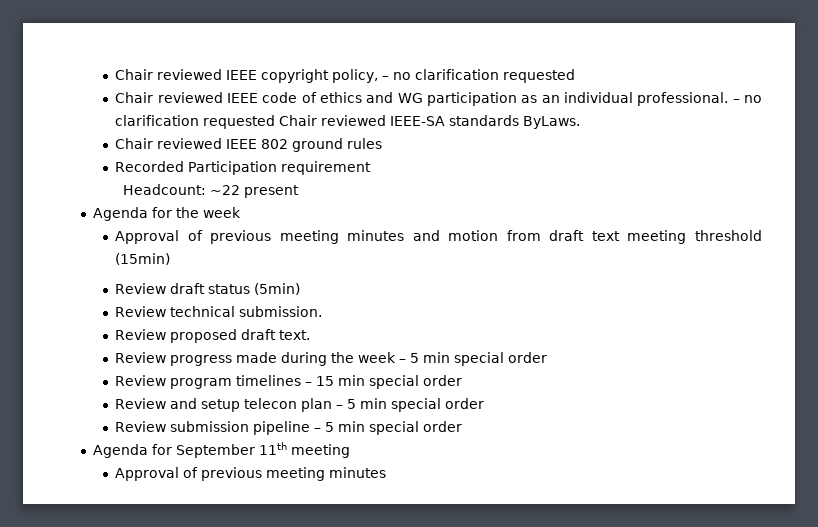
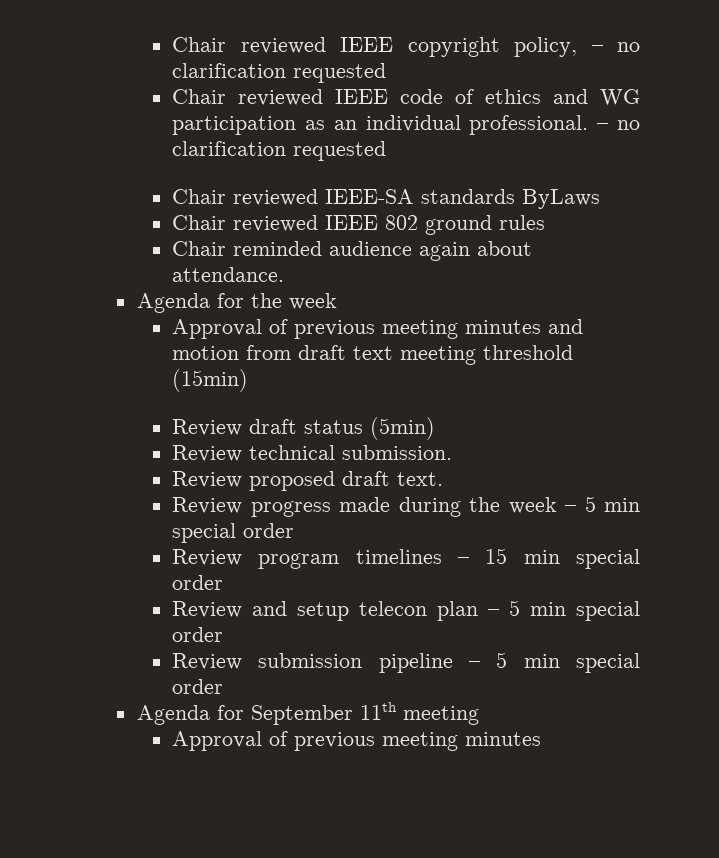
(276, 122) none -> (387, 151) //
[523,116,581,129] ByLaws. -> [522,189,601,209] ByLaws
[115,161,372,175] [122,184,299,198] Recorded Participation requirement // Headcount: ~22 present -> [172,241,533,261] [172,267,285,282] Chair reminded audience again about attendance.

